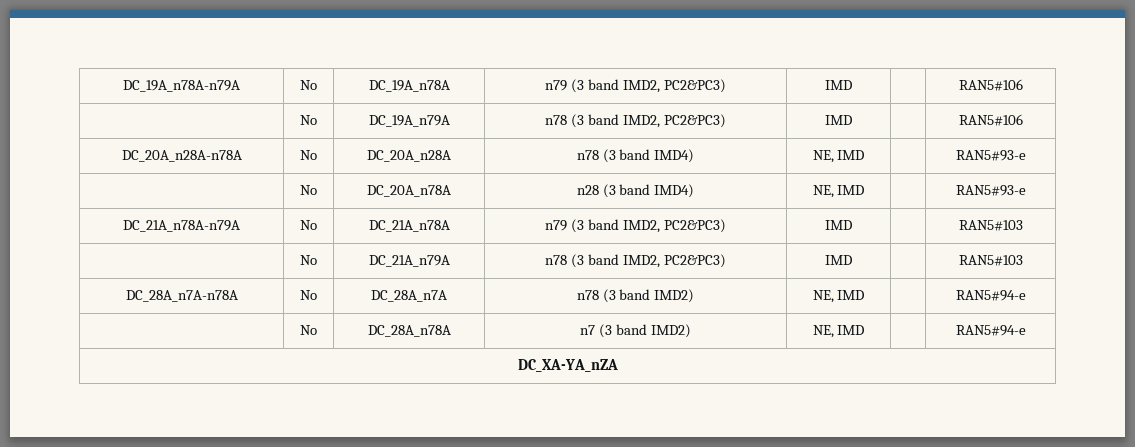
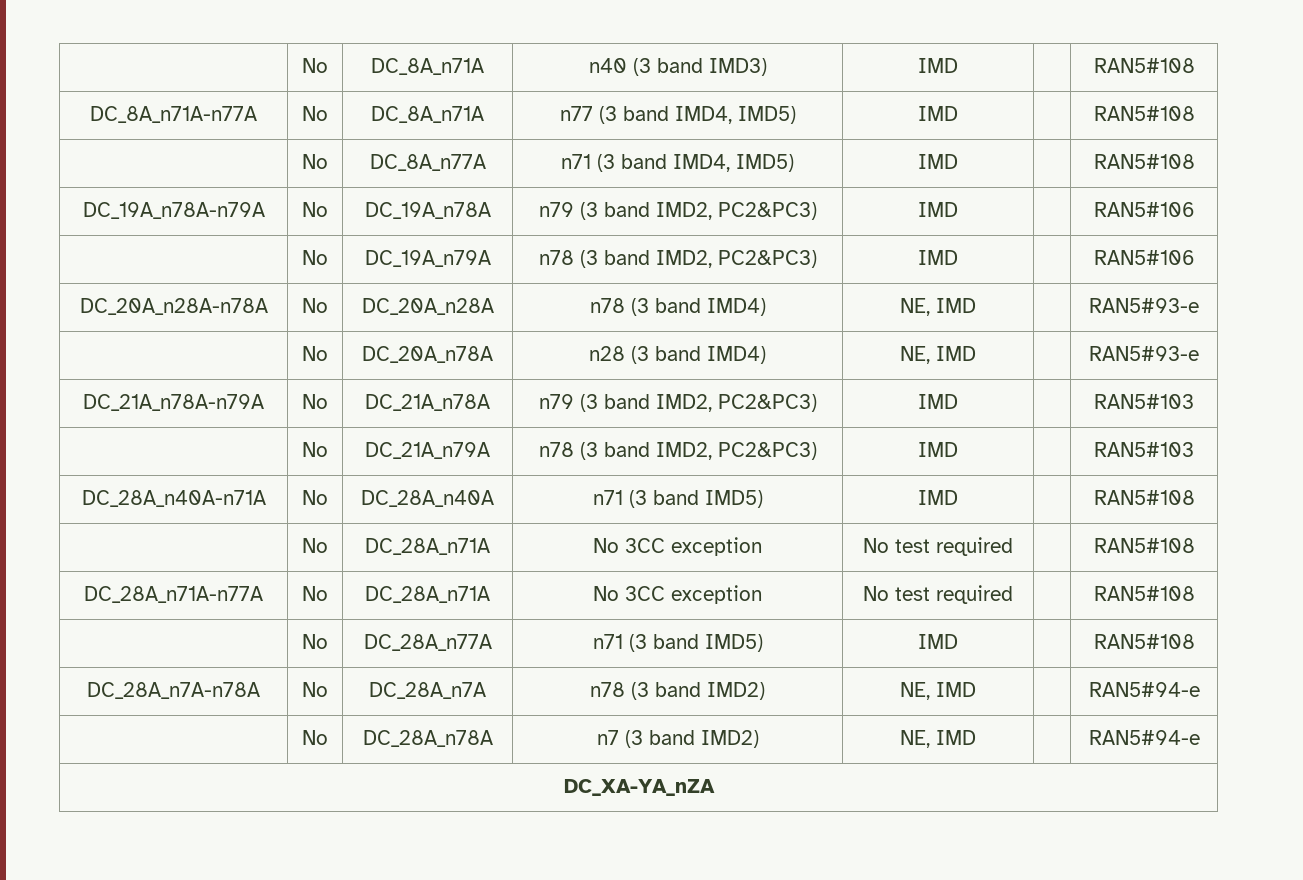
(123, 86) none -> [302,58,328,73] [371,58,484,75] [588,58,767,76] [918,58,958,73] [1093,58,1195,73] [90,106,257,123] [302,106,328,121] [371,106,484,123] [559,106,796,124] [918,106,958,121] [1093,106,1195,121] [302,154,328,169] [369,154,486,171] [561,154,794,172] [918,154,958,169] [1093,154,1195,169] | No | DC_8A_n71A | n40 (3 band IMD3) | IMD | | RAN5#108 // DC_8A_n71A-n77A | No | DC_8A_n71A | n77 (3 band IMD4, IMD5) | IMD | | RAN5#108 // | No | DC_8A_n77A | n71 (3 band IMD4, IMD5) | IMD | | RAN5#108 //
(1023, 260) none -> [81,490,266,507] [302,490,328,505] [361,490,494,507] [592,490,763,508] [918,490,958,505] [1093,490,1195,505] [302,538,328,553] [365,538,490,555] [593,537,762,556] [863,537,1013,556] [1093,538,1195,553] [84,586,263,603] [302,586,328,601] [365,586,490,603] [593,585,762,604] [863,585,1013,604] [1093,586,1195,601] [302,634,328,649] [363,634,492,651] [592,634,763,652] [918,634,958,649] [1093,634,1195,649] // DC_28A_n40A-n71A | No | DC_28A_n40A | n71 (3 band IMD5) | IMD | | RAN5#108 // | No | DC_28A_n71A | No 3CC exception | No test required | | RAN5#108 // DC_28A_n71A-n77A | No | DC_28A_n71A | No 3CC exception | No test required | | RAN5#108 // | No | DC_28A_n77A | n71 (3 band IMD5) | IMD | | RAN5#108

